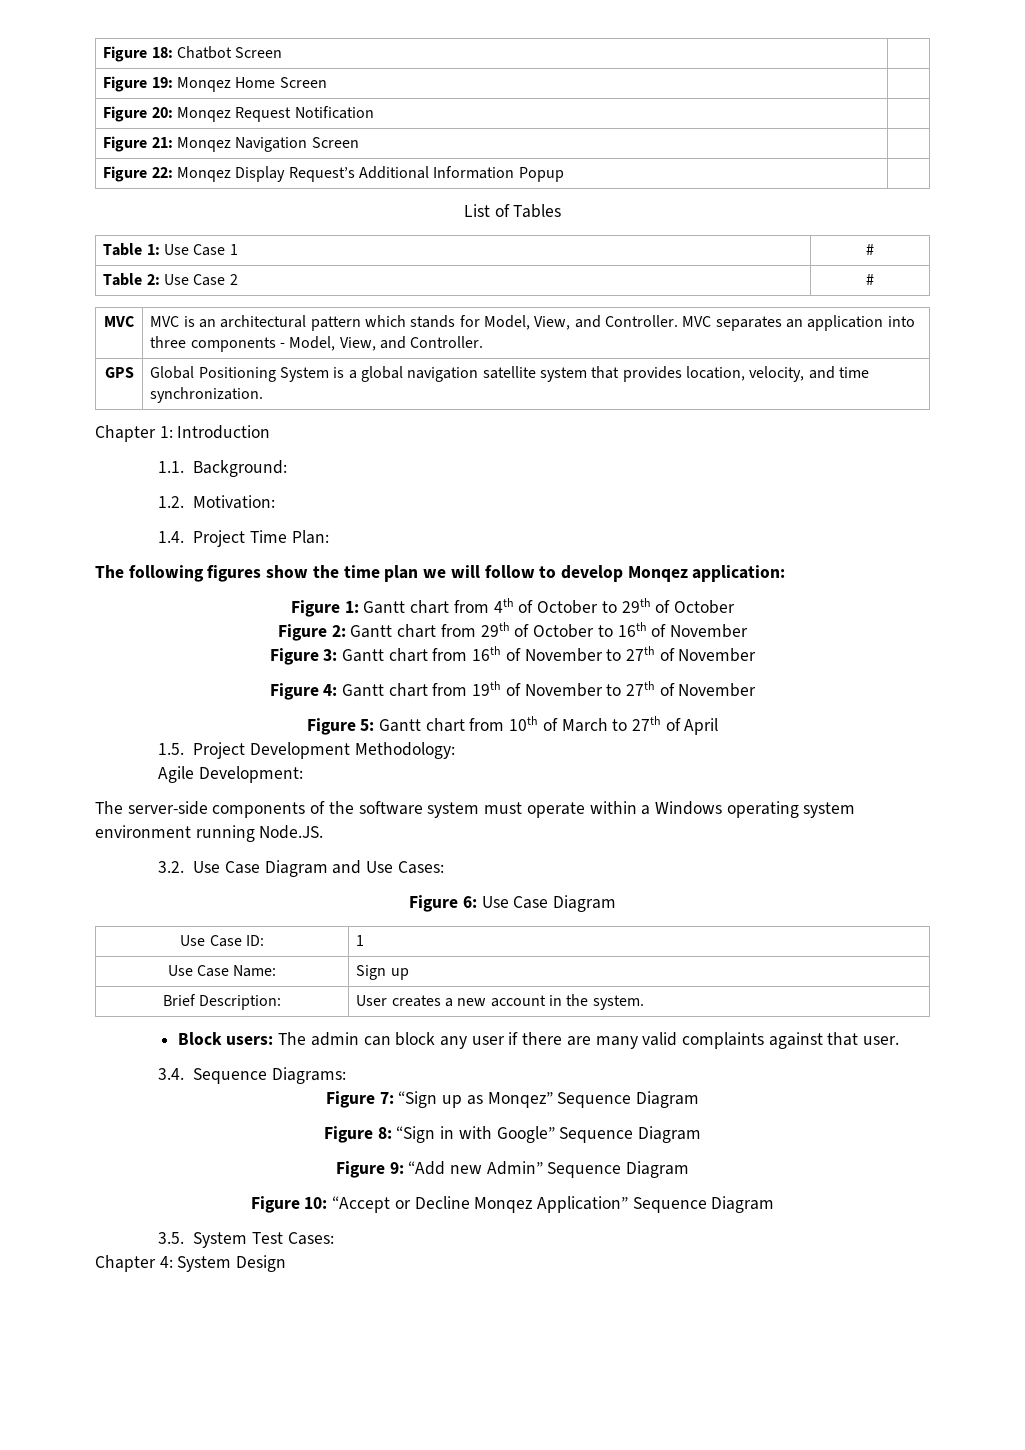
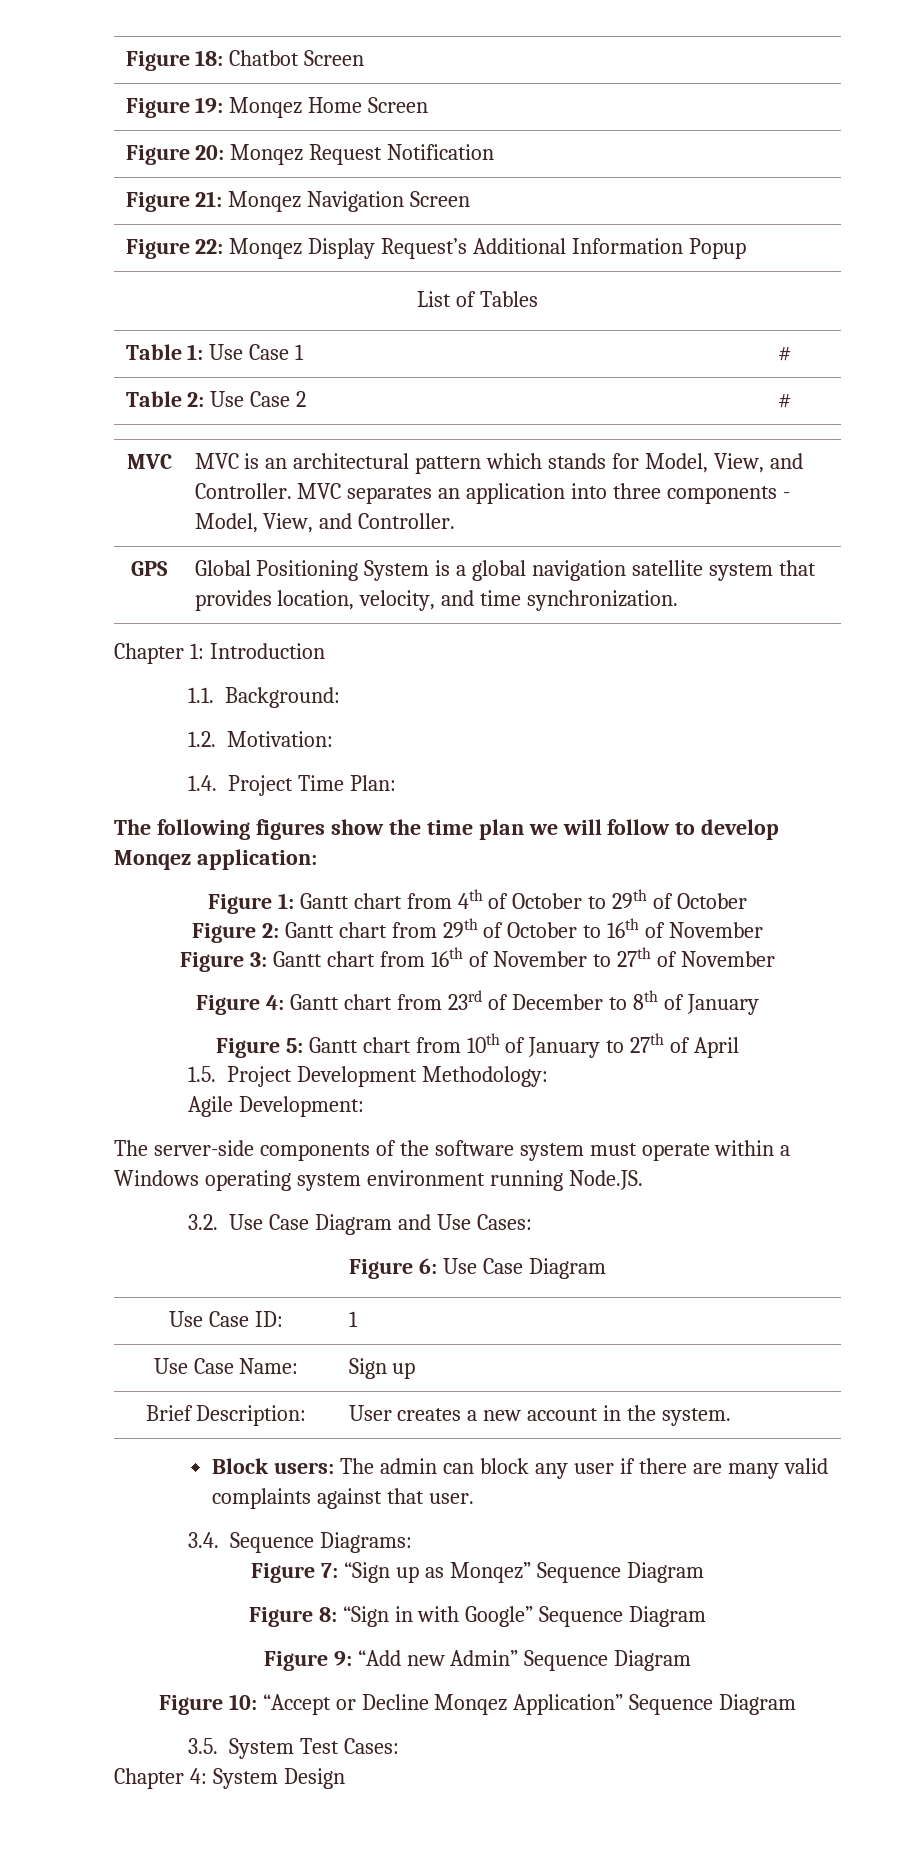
[472,681,757,697] 19th of November to 27th of November -> [448,990,759,1015] 23rd of December to 8th of January
[561,718,608,732] March -> [528,1037,601,1058] January

